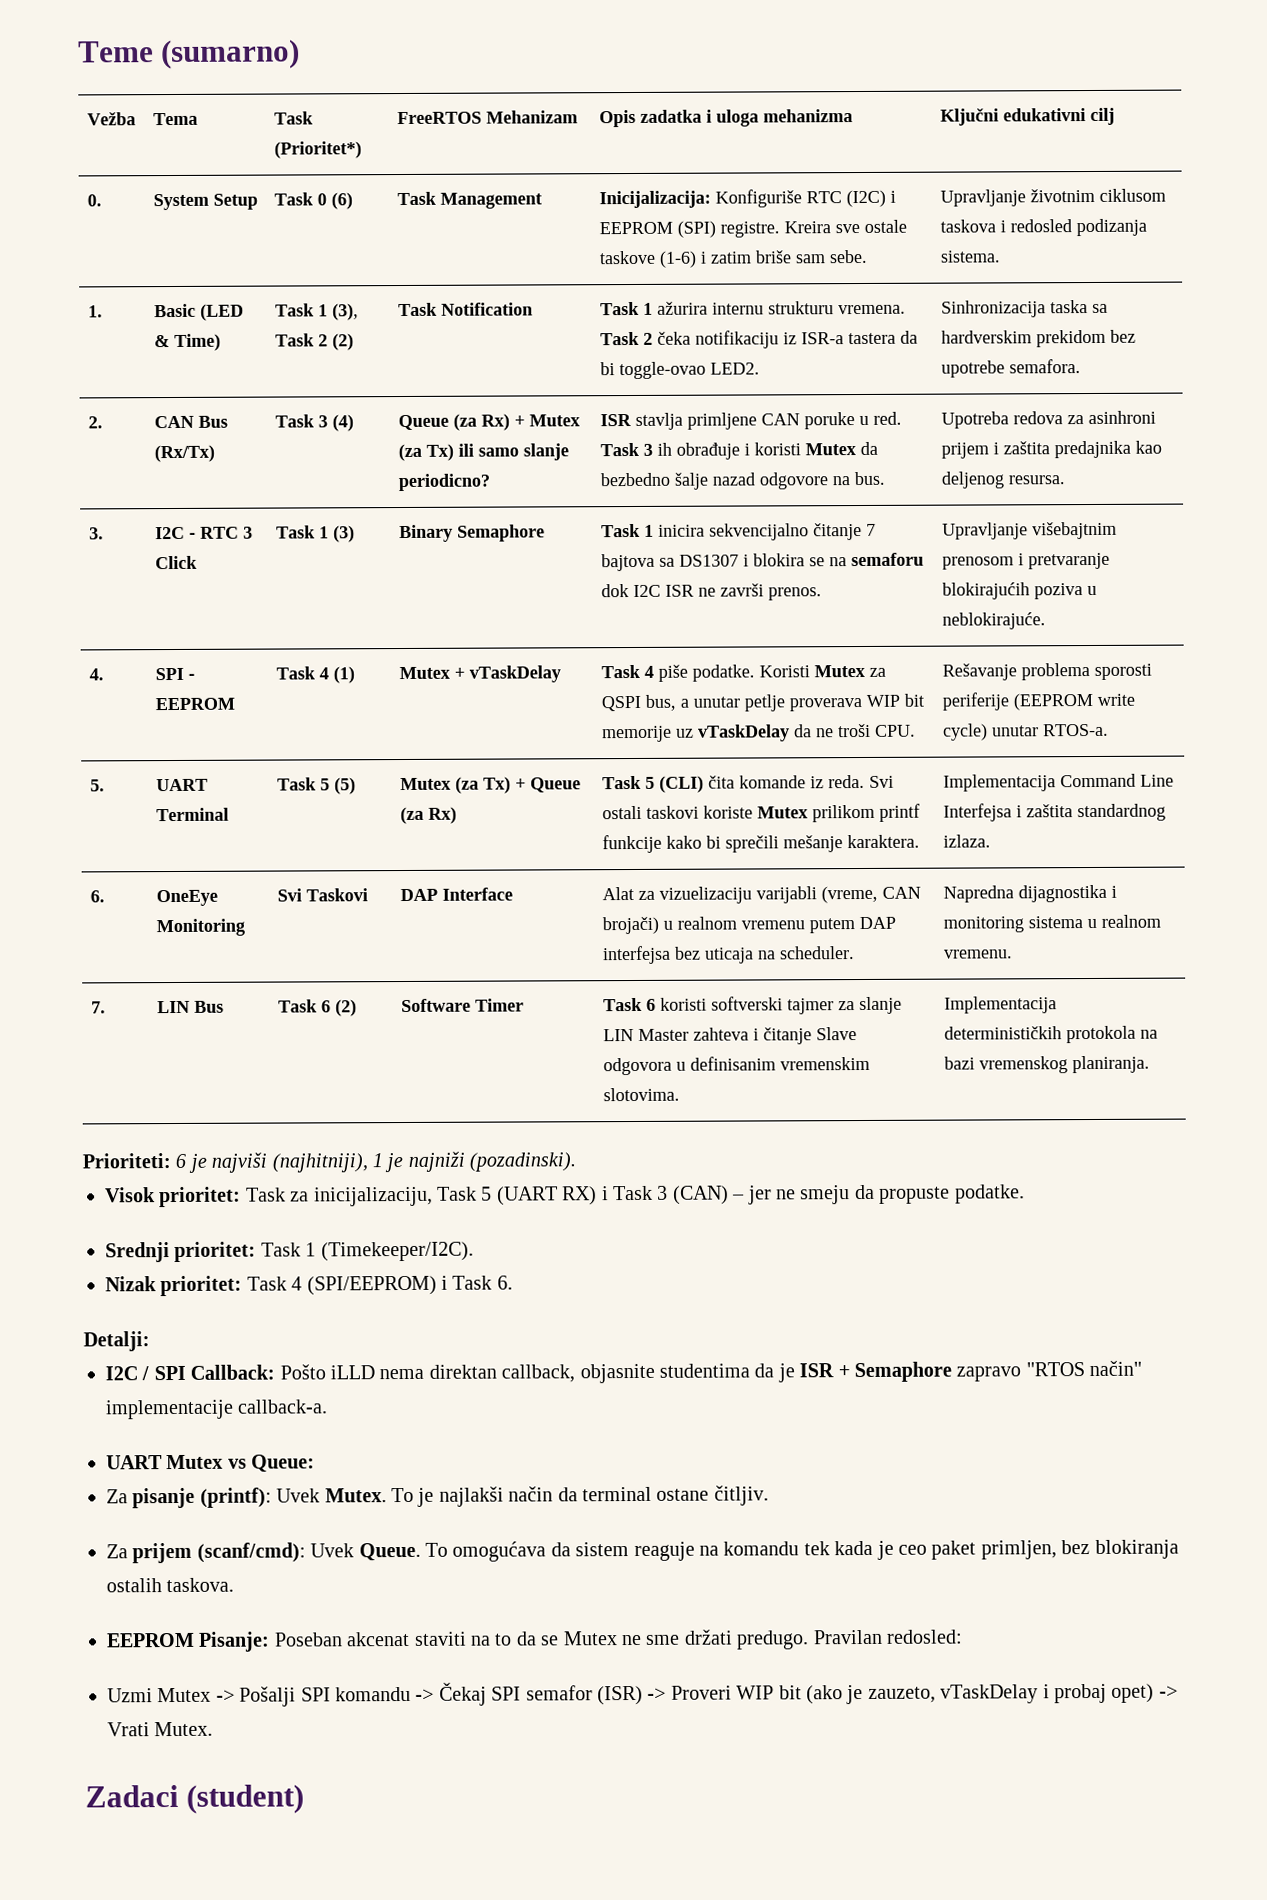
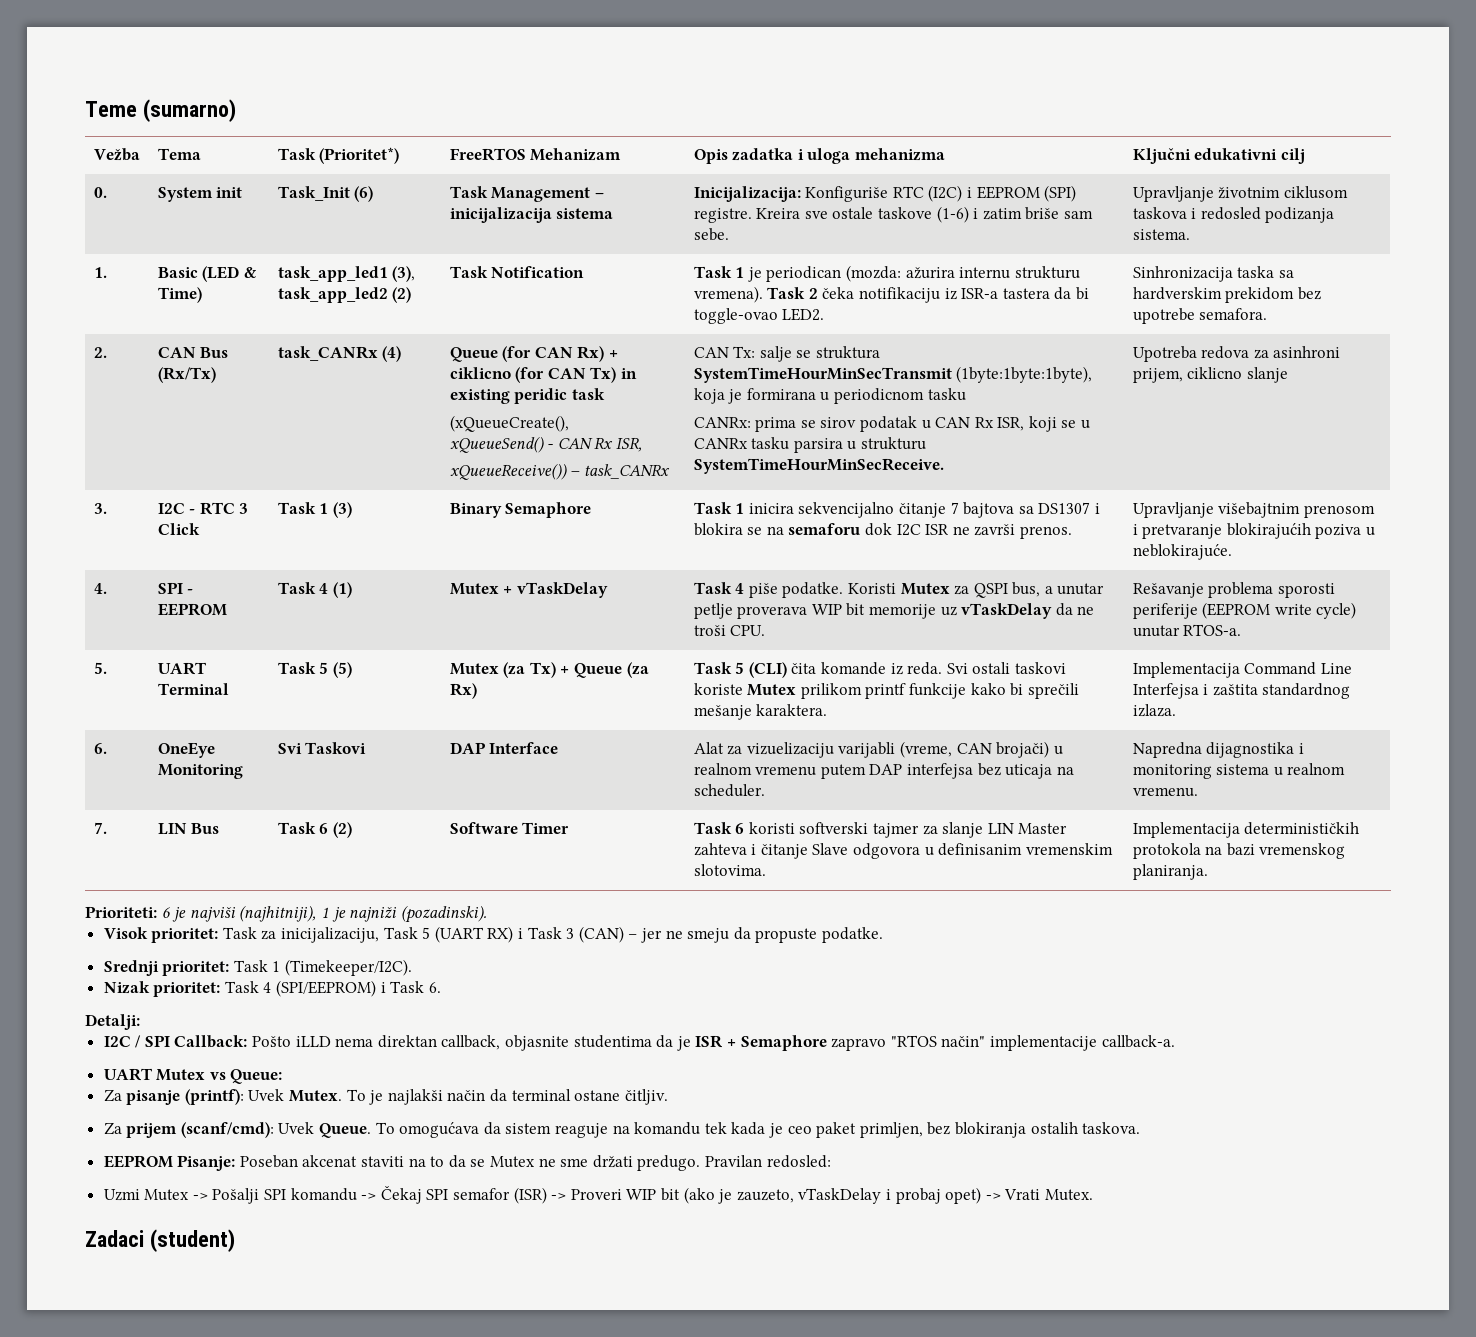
[212,193,258,210] [273,192,327,206] Setup | Task 0 -> [216,187,243,198] [277,186,350,201] init | Task_Init
(542, 200) none -> [594,193,604,198] [449,207,614,223] – inicijalizacija sistema
[274,303,359,321] [274,333,328,347] Task 1 (3), Task 2 -> [277,266,416,282] [277,287,388,303] task_app_led1 (3), task_app_led2
(653, 308) none -> [747,265,901,282] je periodican (mozda:
[837,304,906,315] vremena. -> [693,286,763,303] vremena).
[274,414,328,428] Task 3 -> [277,346,378,361] task_CANRx
[452,413,580,431] [397,443,569,462] [397,473,490,492] [599,411,902,430] [599,441,878,460] [599,471,885,490] [940,410,1156,429] [940,440,1162,459] [940,471,1065,489] (za Rx) + Mutex (za Tx) ili samo slanje periodicno? | ISR stavlja primljene CAN poruke u red. Task 3 ih obrađuje i koristi Mutex da bezbedno šalje nazad odgovore na bus. | Upotreba redova za asinhroni prijem i zaštita predajnika kao deljenog resursa. -> [502,346,618,362] [449,367,637,383] [449,388,605,404] [449,415,569,432] [449,436,642,453] [449,463,670,480] [693,346,880,362] [693,366,1093,383] [693,388,966,404] [693,416,1091,432] [693,437,926,453] [693,458,944,474] [1132,346,1341,362] [1132,367,1288,383] (for CAN Rx) + ciklicno (for CAN Tx) in existing peridic task // (xQueueCreate(), // xQueueSend() - CAN Rx ISR, // xQueueReceive()) – task_CANRx | CAN Tx: salje se struktura SystemTimeHourMinSecTransmit (1byte:1byte:1byte), koja je formirana u periodicnom tasku // CANRx: prima se sirov podatak u CAN Rx ISR, koji se u CANRx tasku parsira u strukturu SystemTimeHourMinSecReceive. | Upotreba redova za asinhroni prijem, ciklicno slanje

